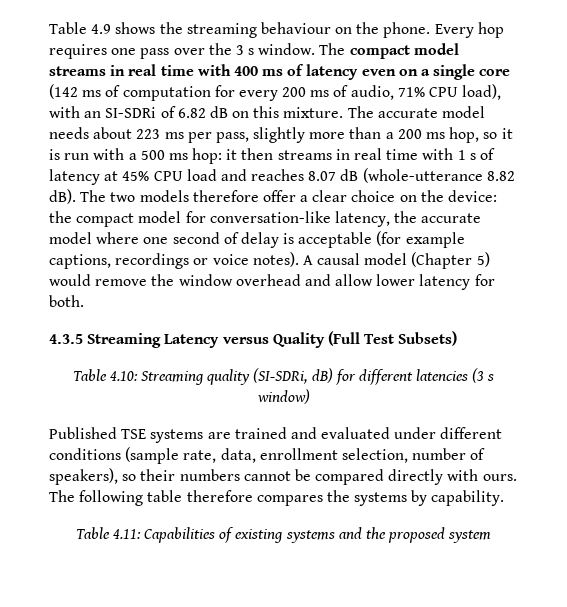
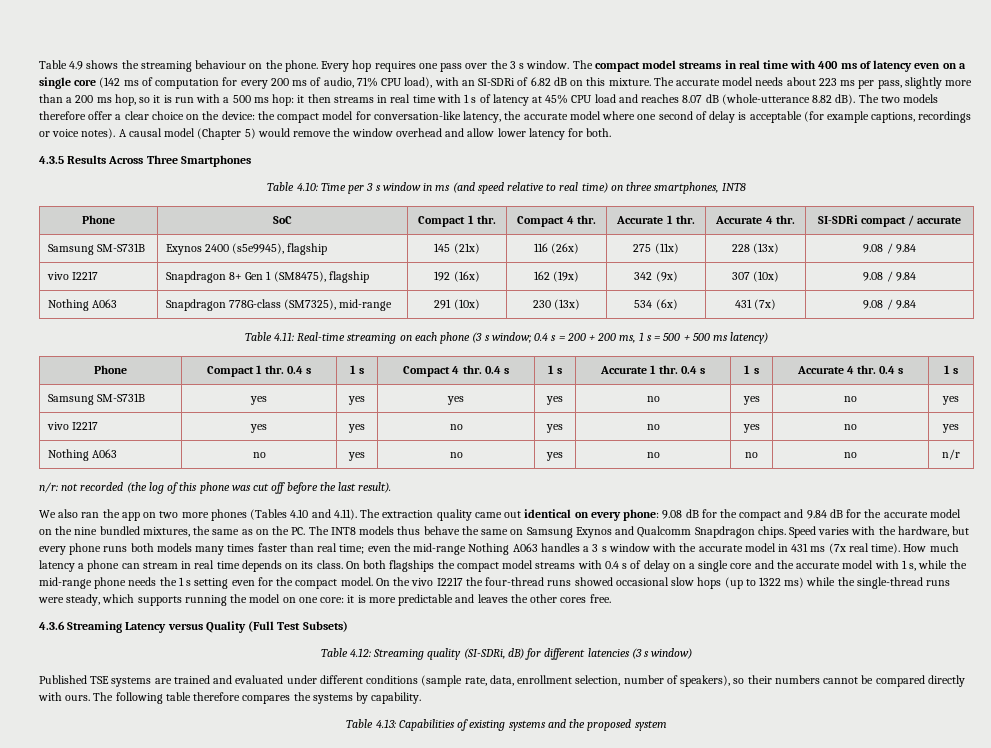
(83, 339) none -> [67,155,251,167] [267,182,746,194] [82,215,115,224] [273,216,292,224] [418,215,496,227] [517,215,596,227] [616,215,695,224] [715,215,795,224] [817,215,962,227] [47,243,145,255] [165,243,328,255] [434,243,480,254] [533,243,580,254] [633,243,679,254] [731,243,780,254] [863,243,916,254] [46,271,98,280] [165,271,369,283] [434,271,480,282] [533,271,580,282] [634,271,678,282] [731,271,780,282] [863,271,916,282] [47,299,117,311] [165,299,393,311] [434,299,480,310] [532,299,581,310] [634,299,678,310] [734,299,777,310] [863,299,916,310] [244,332,769,344] [94,365,127,374] [206,365,312,377] [349,365,365,374] [403,365,509,377] [547,365,563,374] [599,365,706,374] [744,365,759,374] [796,365,904,374] [943,365,959,374] [47,393,145,405] [250,396,267,405] [348,396,365,405] [447,396,464,405] [546,396,563,405] [646,396,660,402] [742,396,760,405] [844,396,857,402] [942,396,959,405] [46,421,98,430] [250,424,267,433] [348,424,365,433] [449,424,463,430] [546,424,563,433] [646,424,660,430] [742,424,760,433] [844,424,857,430] [942,424,959,433] [47,449,117,461] [252,452,266,458] [348,452,365,461] [449,452,463,458] [546,452,563,461] [646,452,660,458] [745,452,758,458] [844,452,857,458] [942,449,960,460] [39,482,392,494] [39,509,961,521] [39,526,970,538] [39,543,959,555] [39,560,967,572] [39,577,951,589] [38,594,611,606] [39,621,65,630] Results Across Three Smartphones // Table 4.10: Time per 3 s window in ms (and speed relative to real time) on three smartphones, INT8 // Phone | SoC | Compact 1 thr. | Compact 4 thr. | Accurate 1 thr. | Accurate 4 thr. | SI-SDRi compact / accurate // Samsung SM-S731B | Exynos 2400 (s5e9945), flagship | 145 (21x) | 116 (26x) | 275 (11x) | 228 (13x) | 9.08 / 9.84 // vivo I2217 | Snapdragon 8+ Gen 1 (SM8475), flagship | 192 (16x) | 162 (19x) | 342 (9x) | 307 (10x) | 9.08 / 9.84 // Nothing A063 | Snapdragon 778G-class (SM7325), mid-range | 291 (10x) | 230 (13x) | 534 (6x) | 431 (7x) | 9.08 / 9.84 // Table 4.11: Real-time streaming on each phone (3 s window; 0.4 s = 200 + 200 ms, 1 s = 500 + 500 ms latency) // Phone | Compact 1 thr. 0.4 s | 1 s | Compact 4 thr. 0.4 s | 1 s | Accurate 1 thr. 0.4 s | 1 s | Accurate 4 thr. 0.4 s | 1 s // Samsung SM-S731B | yes | yes | yes | yes | no | yes | no | yes // vivo I2217 | yes | yes | no | yes | no | yes | no | yes // Nothing A063 | no | yes | no | yes | no | no | no | n/r // n/r: not recorded (the log of this phone was cut off before the last result). // We also ran the app on two more phones (Tables 4.10 and 4.11). The extraction quality came out identical on every phone: 9.08 dB for the compact and 9.84 dB for the accurate model on the nine bundled mixtures, the same as on the PC. The INT8 models thus behave the same on Samsung Exynos and Qualcomm Snapdragon chips. Speed varies with the hardware, but every phone runs both models many times faster than real time; even the mid-range Nothing A063 handles a 3 s window with the accurate model in 431 ms (7x real time). How much latency a phone can stream in real time depends on its class. On both flagships the compact model streams with 0.4 s of delay on a single core and the accurate model with 1 s, while the mid-range phone needs the 1 s setting even for the compact model. On the vivo I2217 the four-thread runs showed occasional slow hops (up to 1322 ms) while the single-thread runs were steady, which supports running the model on one core: it is more predictable and leaves the other cores free. // 4.3.6
[109,371,138,381] 4.10: -> [349,648,371,657] 4.12:
[112,529,141,539] 4.11: -> [375,719,396,728] 4.13:

